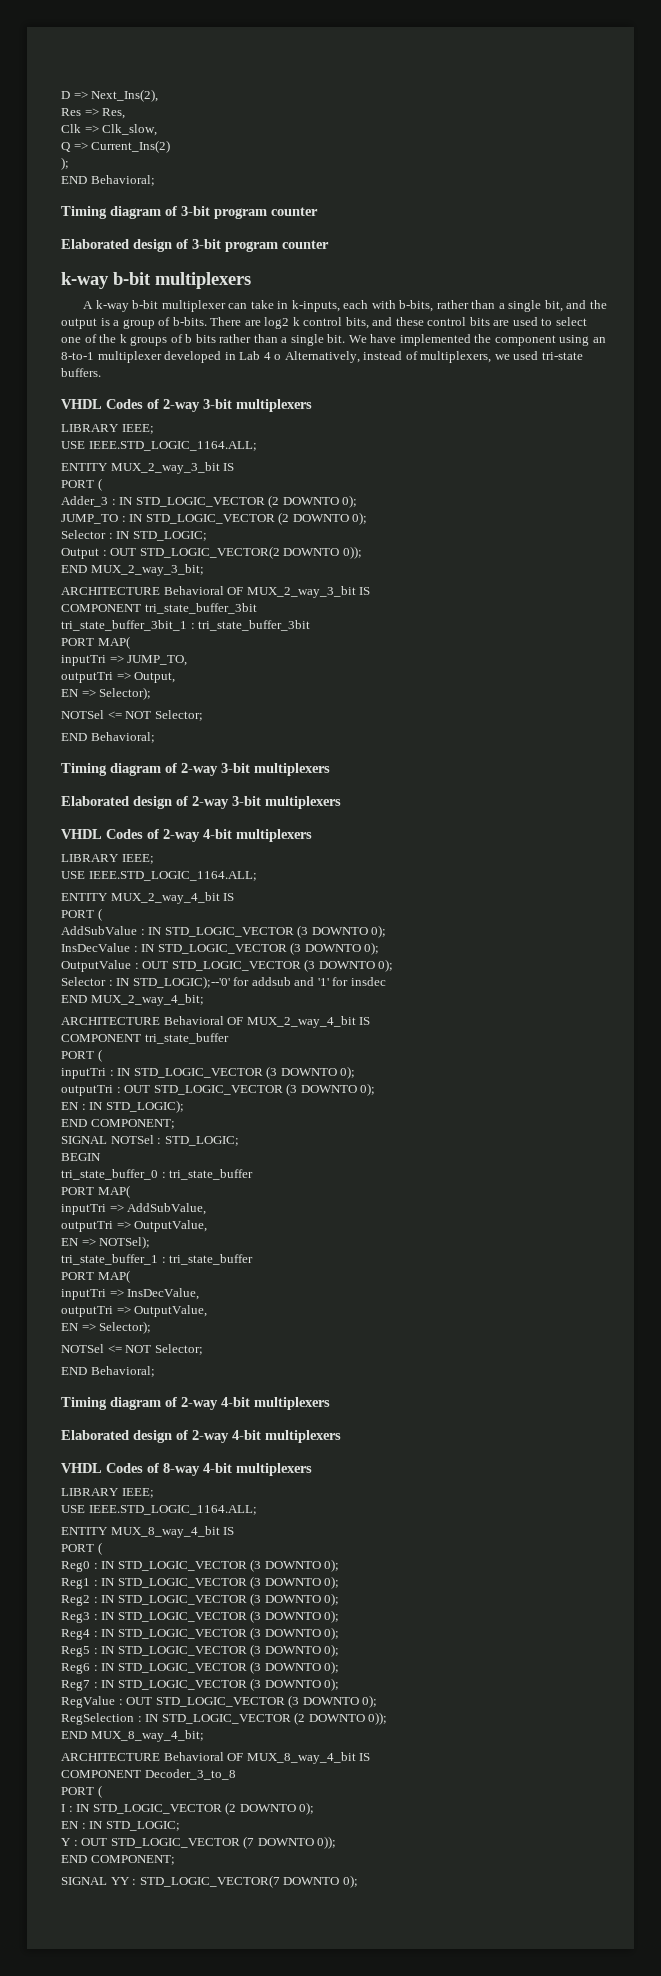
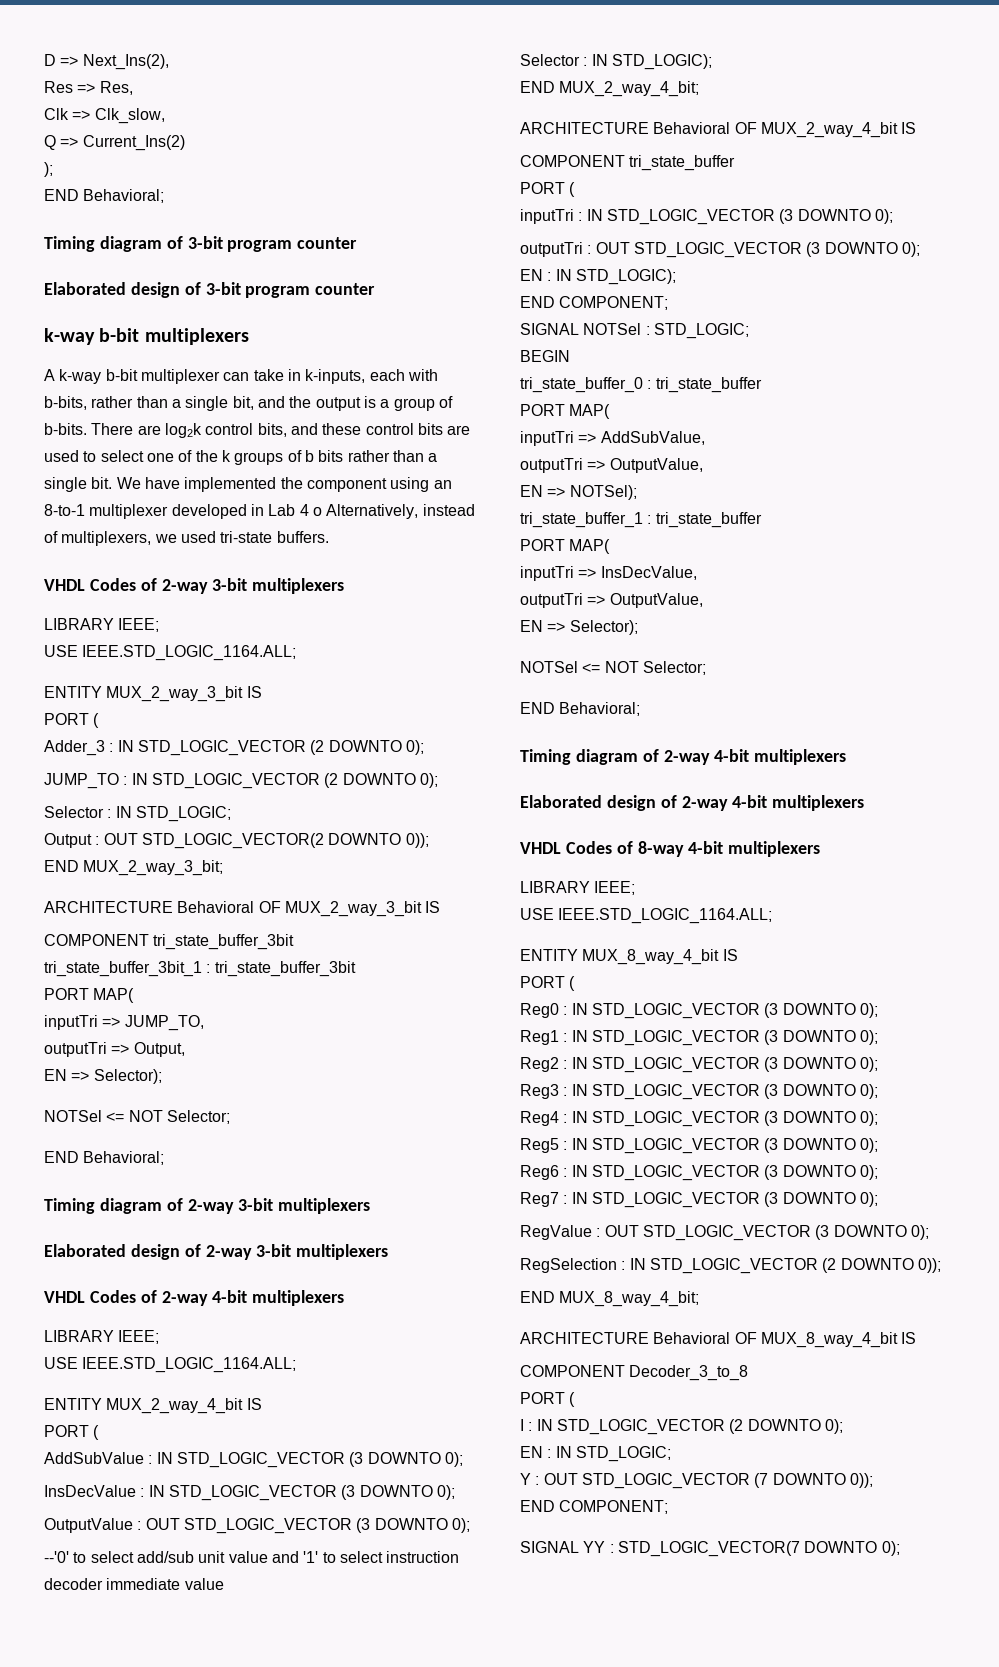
[264,317,300,329] log2 k -> [164,423,202,438] log2k
[61,976,386,989] Selector : IN STD_LOGIC);--'0' for addsub and '1' for insdec -> [44,1551,460,1563] [44,1578,224,1590] [520,54,712,70] --'0' to select add/sub unit value and '1' to select instruction decoder immediate value // Selector : IN STD_LOGIC);

